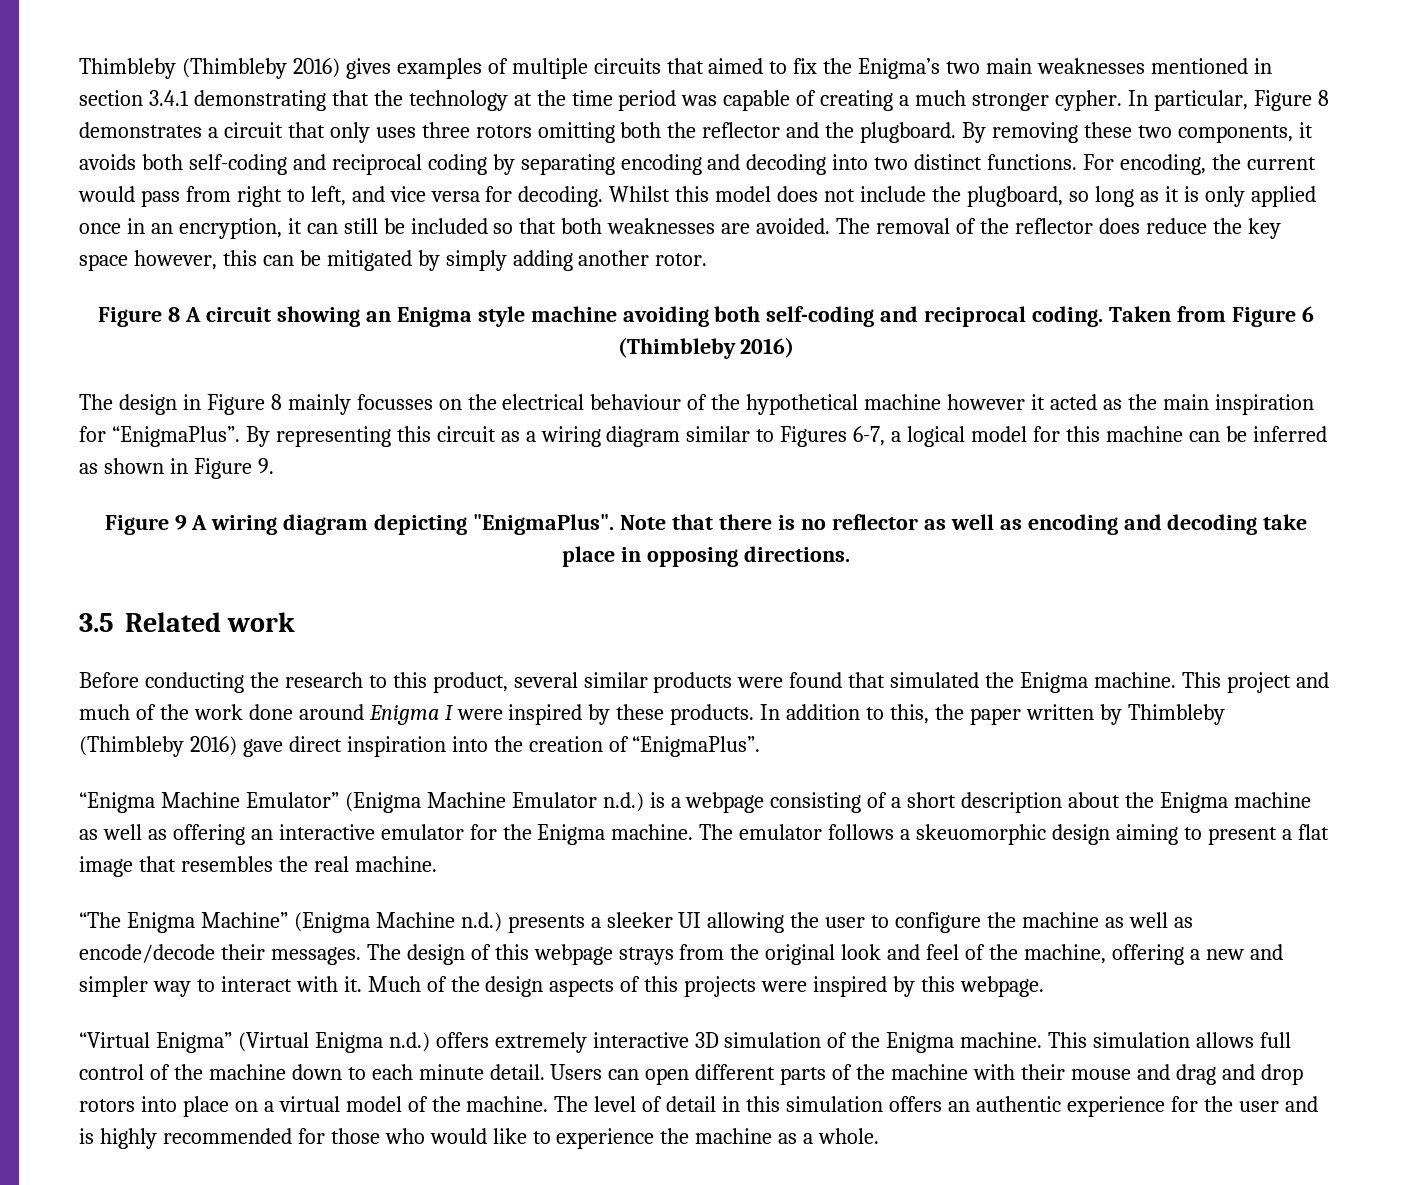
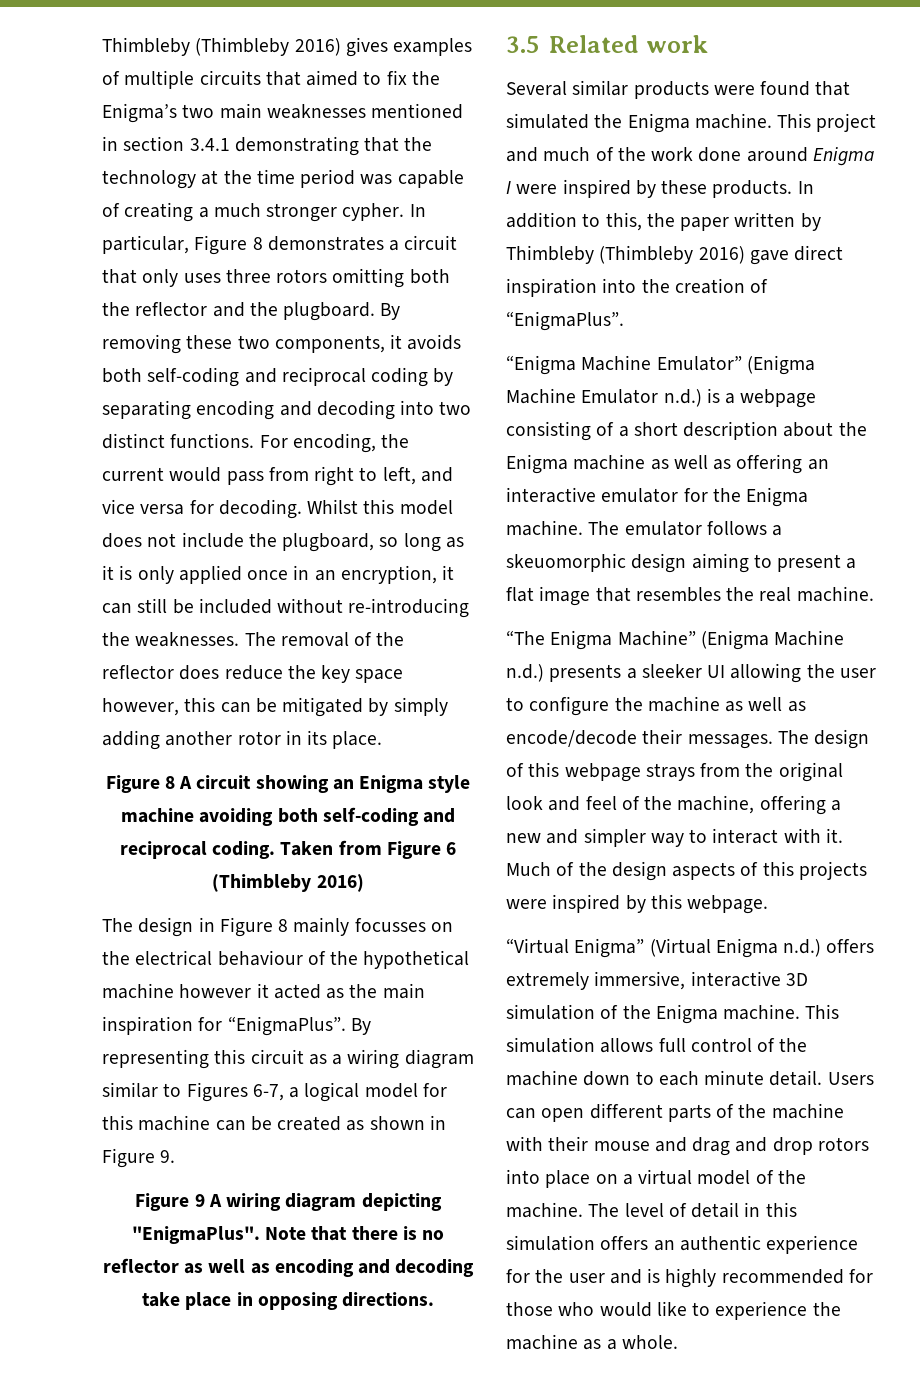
[493,218,831,234] so that both weaknesses are avoided. -> [277,598,470,618] [102,632,240,647] without re-introducing the weaknesses.
[655,253,708,266] rotor. -> [237,730,383,749] rotor in its place.
[1252,426,1327,442] inferred -> [277,1116,342,1131] created
[79,672,578,693] Before conducting the research to this product, several -> [506,81,567,96] Several
(587, 1042) none -> [594,971,686,990] immersive,

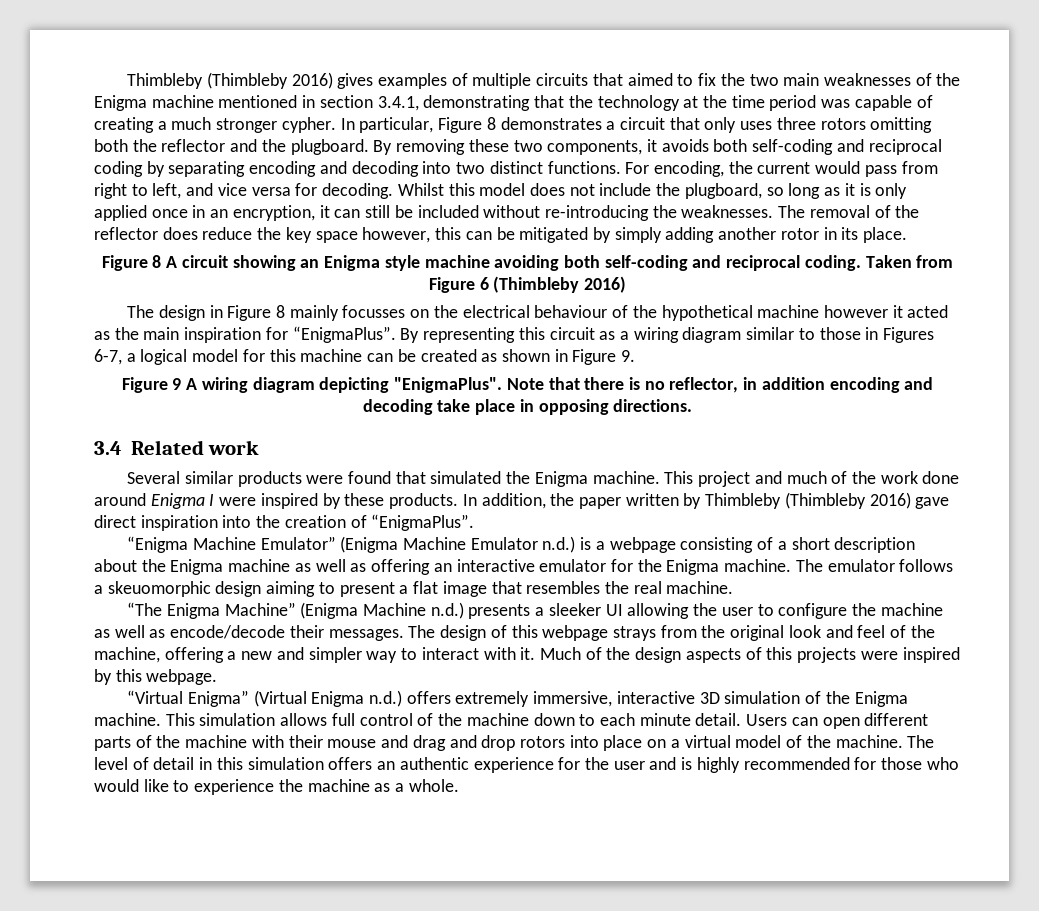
[102,103,177,123] Enigma’s -> (745, 79) none
(366, 111) none -> [915,73,961,86] [94,95,214,111] of the Enigma machine
[189,138,230,151] 3.4.1 -> [377,96,419,111] 3.4.1,
(182, 1090) none -> [819,327,879,340] those in
[102,1258,270,1274] reflector as well as -> [669,377,825,393] reflector, in addition
[506,36,539,53] 3.5 -> [94,441,122,455] 3.4
[506,212,642,231] addition to this, -> [481,493,546,509] addition,

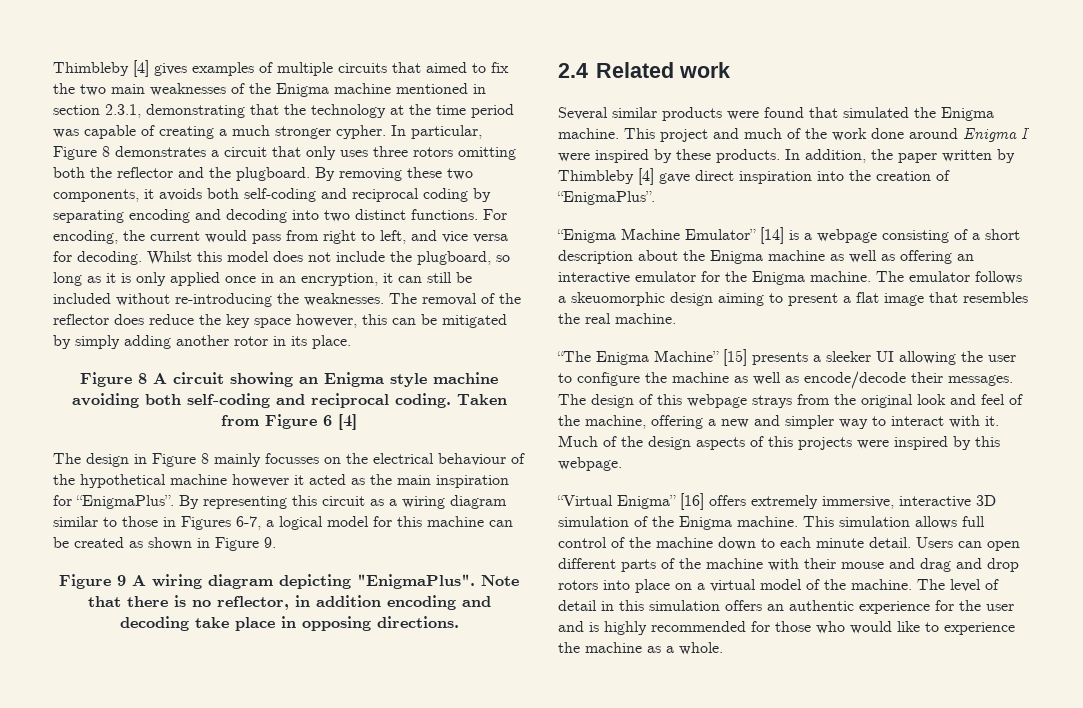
[127,72,333,89] Thimbleby (Thimbleby 2016) -> [53,60,149,77] Thimbleby [4]
[377,96,419,111] 3.4.1, -> [105,104,141,118] 2.3.1,
[493,276,627,293] (Thimbleby 2016) -> [338,414,357,430] [4]
[94,441,122,455] 3.4 -> [558,63,588,78] 2.4
[784,492,911,509] (Thimbleby 2016) -> [638,168,654,185] [4]
[340,536,576,553] (Enigma Machine Emulator n.d.) -> [760,227,784,244] [14]
[300,602,464,619] (Enigma Machine n.d.) -> [723,349,747,366] [15]
[253,690,402,707] (Virtual Enigma n.d.) -> [680,493,704,510] [16]

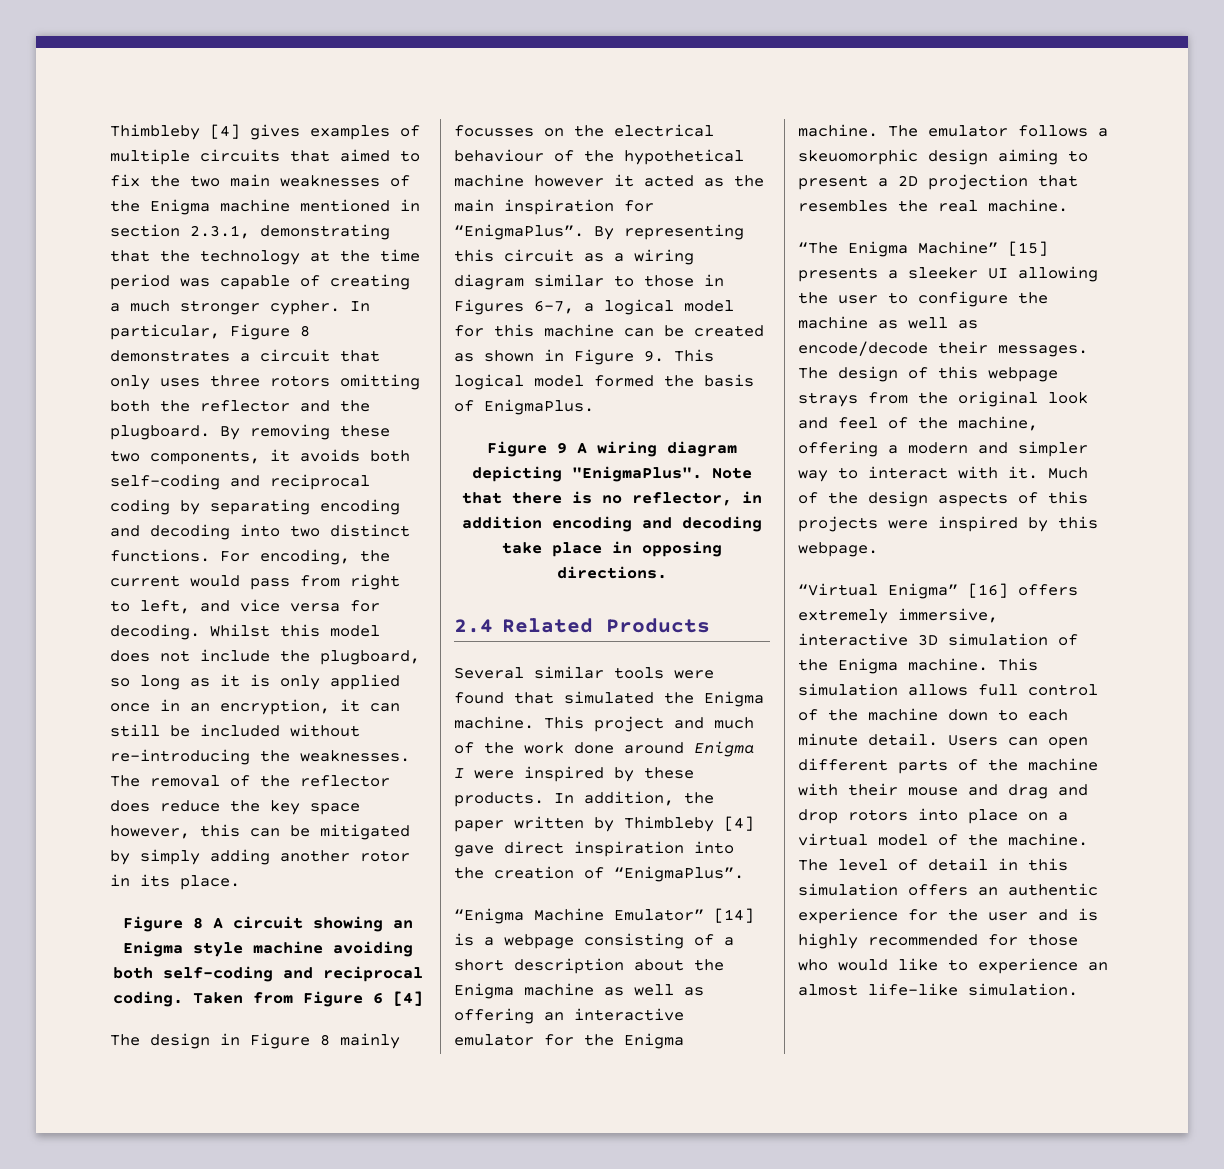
(276, 542) none -> [674,349,714,362] [454,374,754,390] [454,399,594,415] This logical model formed the basis of EnigmaPlus.
[679,62,730,78] work -> [605,618,710,633] Products
[662,107,722,121] products -> [614,667,664,679] tools
[856,292,924,306] flat image -> [898,174,1028,190] 2D projection
[721,419,749,428] new -> [908,442,968,454] modern
[558,642,723,655] the machine as a whole. -> [1088,962,1108,971] [798,983,1078,996] an almost life-like simulation.

